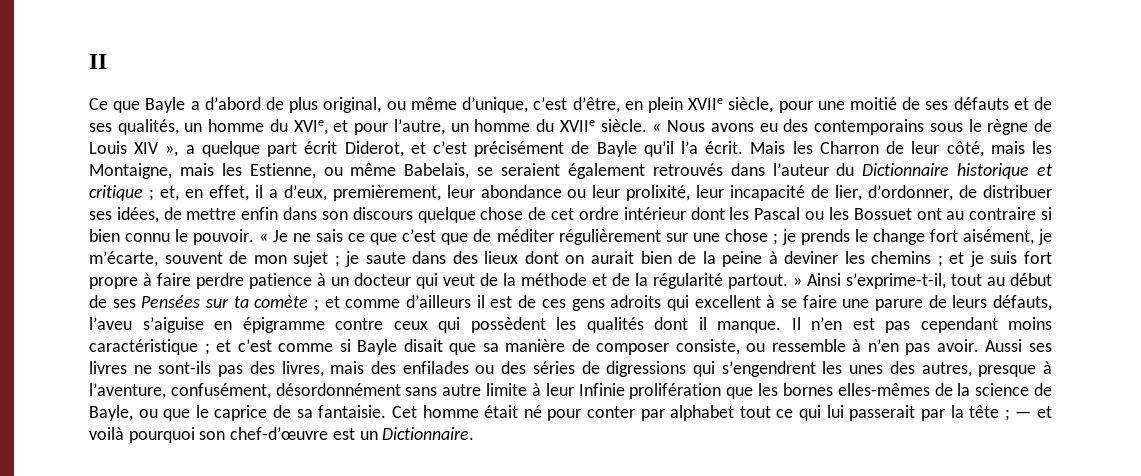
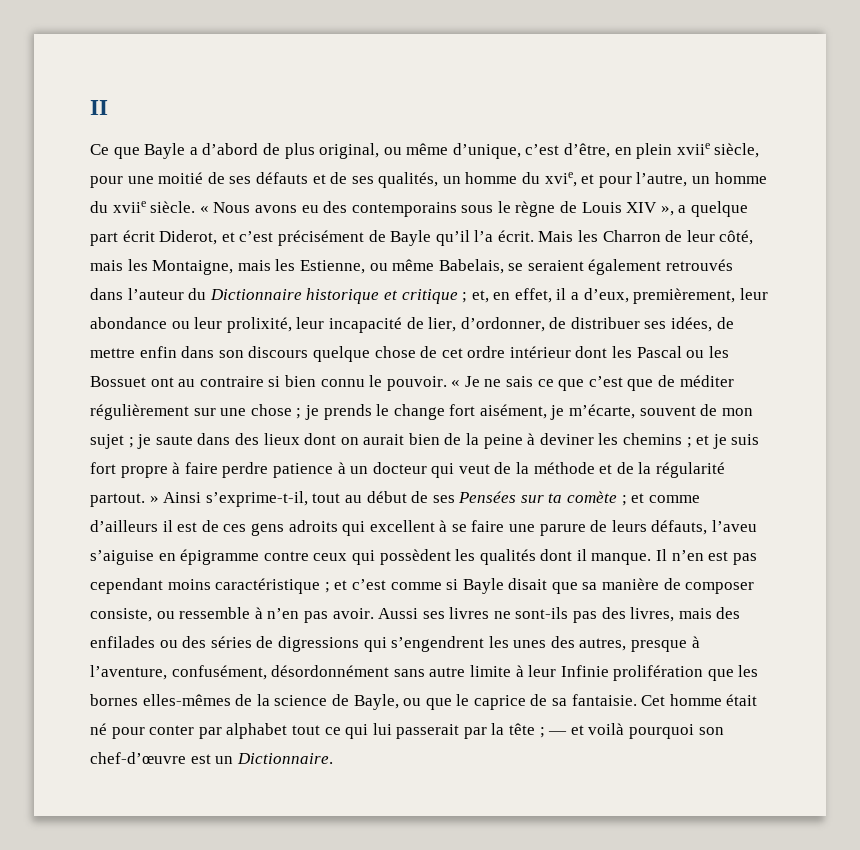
[688,98,724,110] XVIIe -> [676,143,710,155] xviie
[293,120,328,135] XVIe, -> [544,172,577,187] xvie,
[559,120,595,132] XVIIe -> [112,201,146,213] xviie

